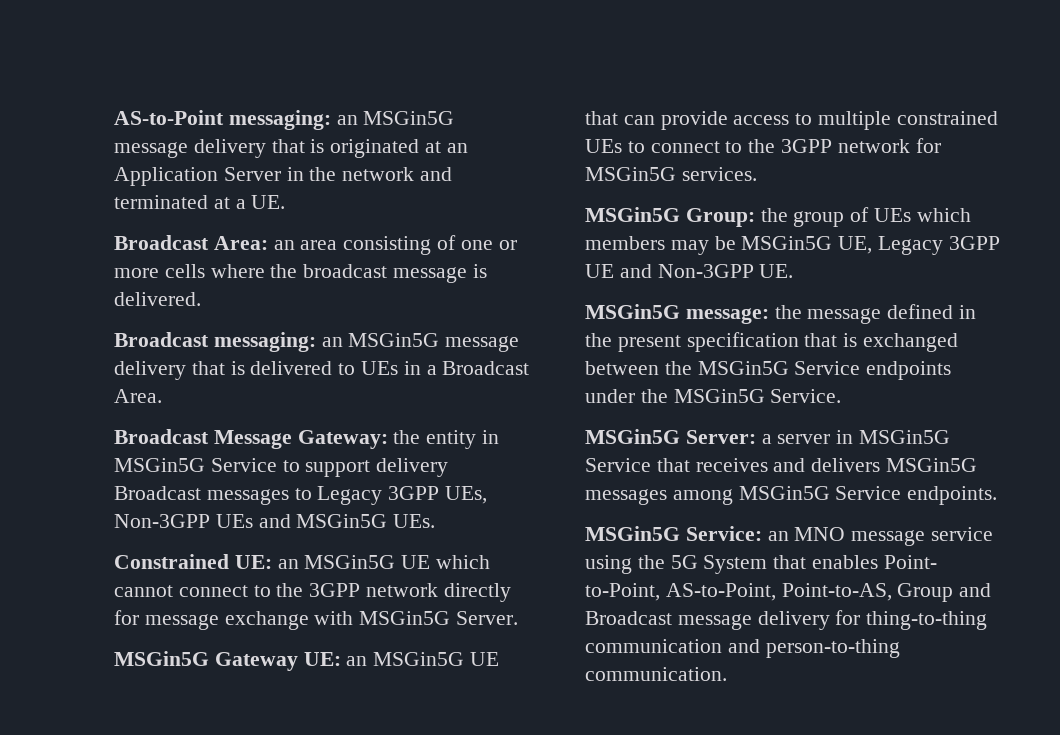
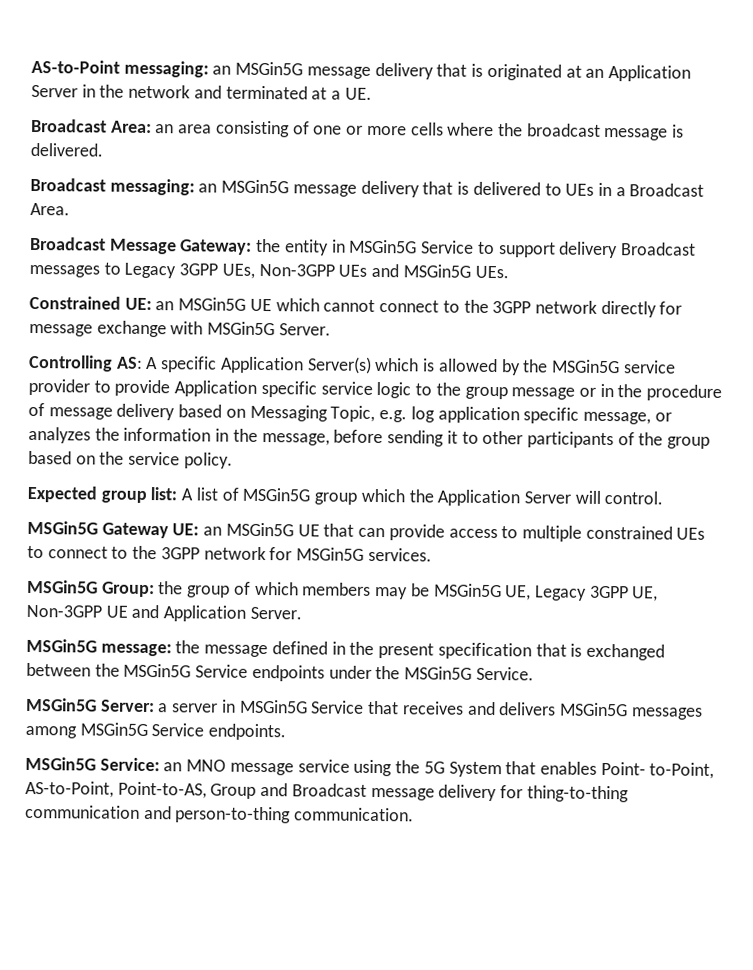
(519, 618) none -> [28,354,676,376] [28,378,723,402] [28,402,672,425] [28,426,711,449] [28,450,233,469] [27,485,664,507] // Controlling AS: A specific Application Server(s) which is allowed by the MSGin5G service provider to provide Application specific service logic to the group message or in the procedure of message delivery based on Messaging Topic, e.g. log application specific message, or analyzes the information in the message, before sending it to other participants of the group based on the service policy. // Expected group list: A list of MSGin5G group which the Application Server will control.
[874,208,912,222] UEs -> (251, 588) none
[585,264,794,278] UE and Non-3GPP UE. -> [631,586,659,602] [26,604,302,622] UE, Non-3GPP UE and Application Server.

